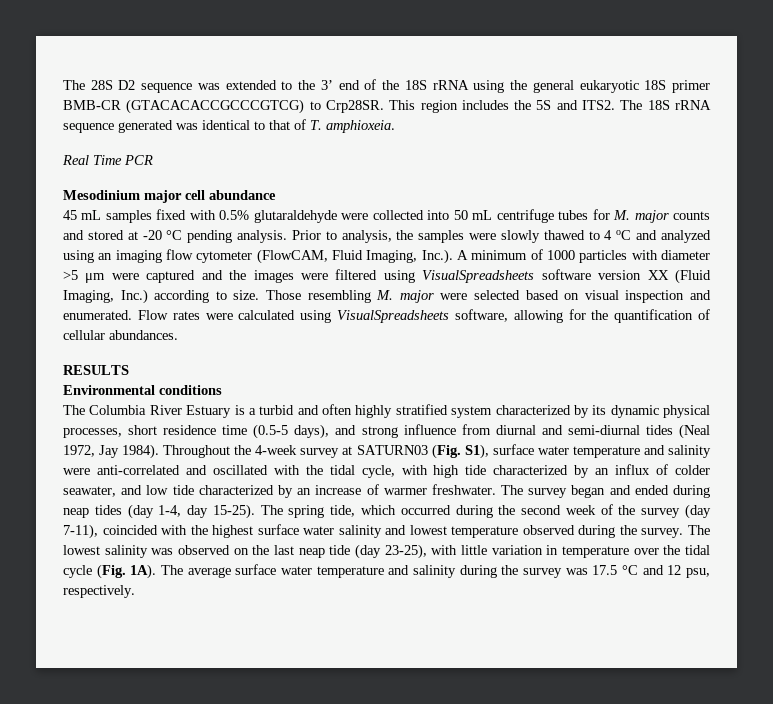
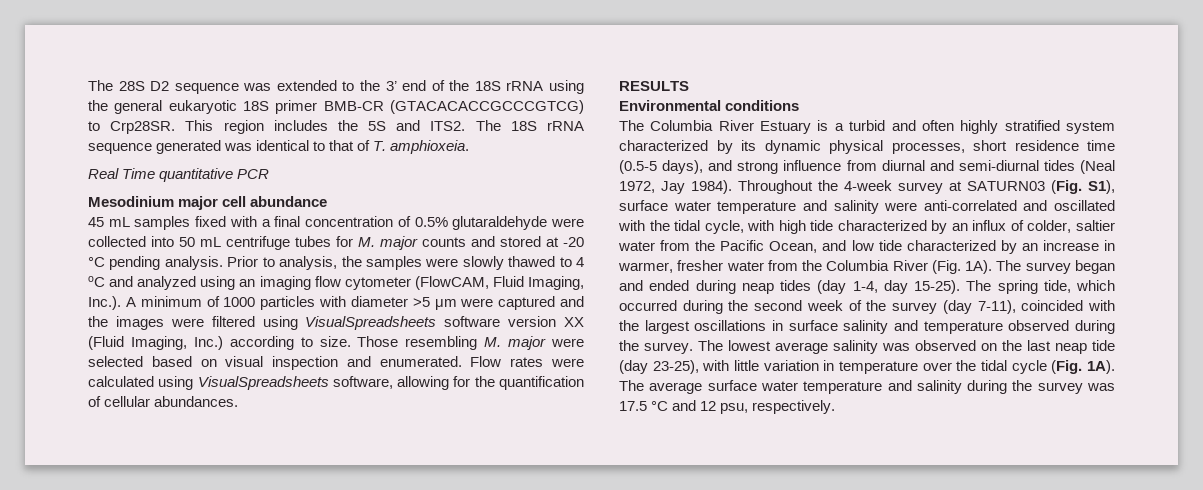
(122, 160) none -> [159,168,234,182] quantitative
(216, 215) none -> [261,216,411,227] a final concentration of
[675,465,710,475] [63,486,116,497] colder seawater, -> [1027,220,1115,233] [618,240,818,253] colder, saltier water from the Pacific Ocean,
[366,484,496,495] of warmer freshwater. -> [1104,240,1115,251] [618,260,993,274] in warmer, fresher water from the Columbia River (Fig. 1A).
[212,524,335,538] highest surface water -> [644,320,838,334] largest oscillations in surface
[409,525,447,535] lowest -> (918, 325) none
(100, 550) none -> [775,342,828,354] average

